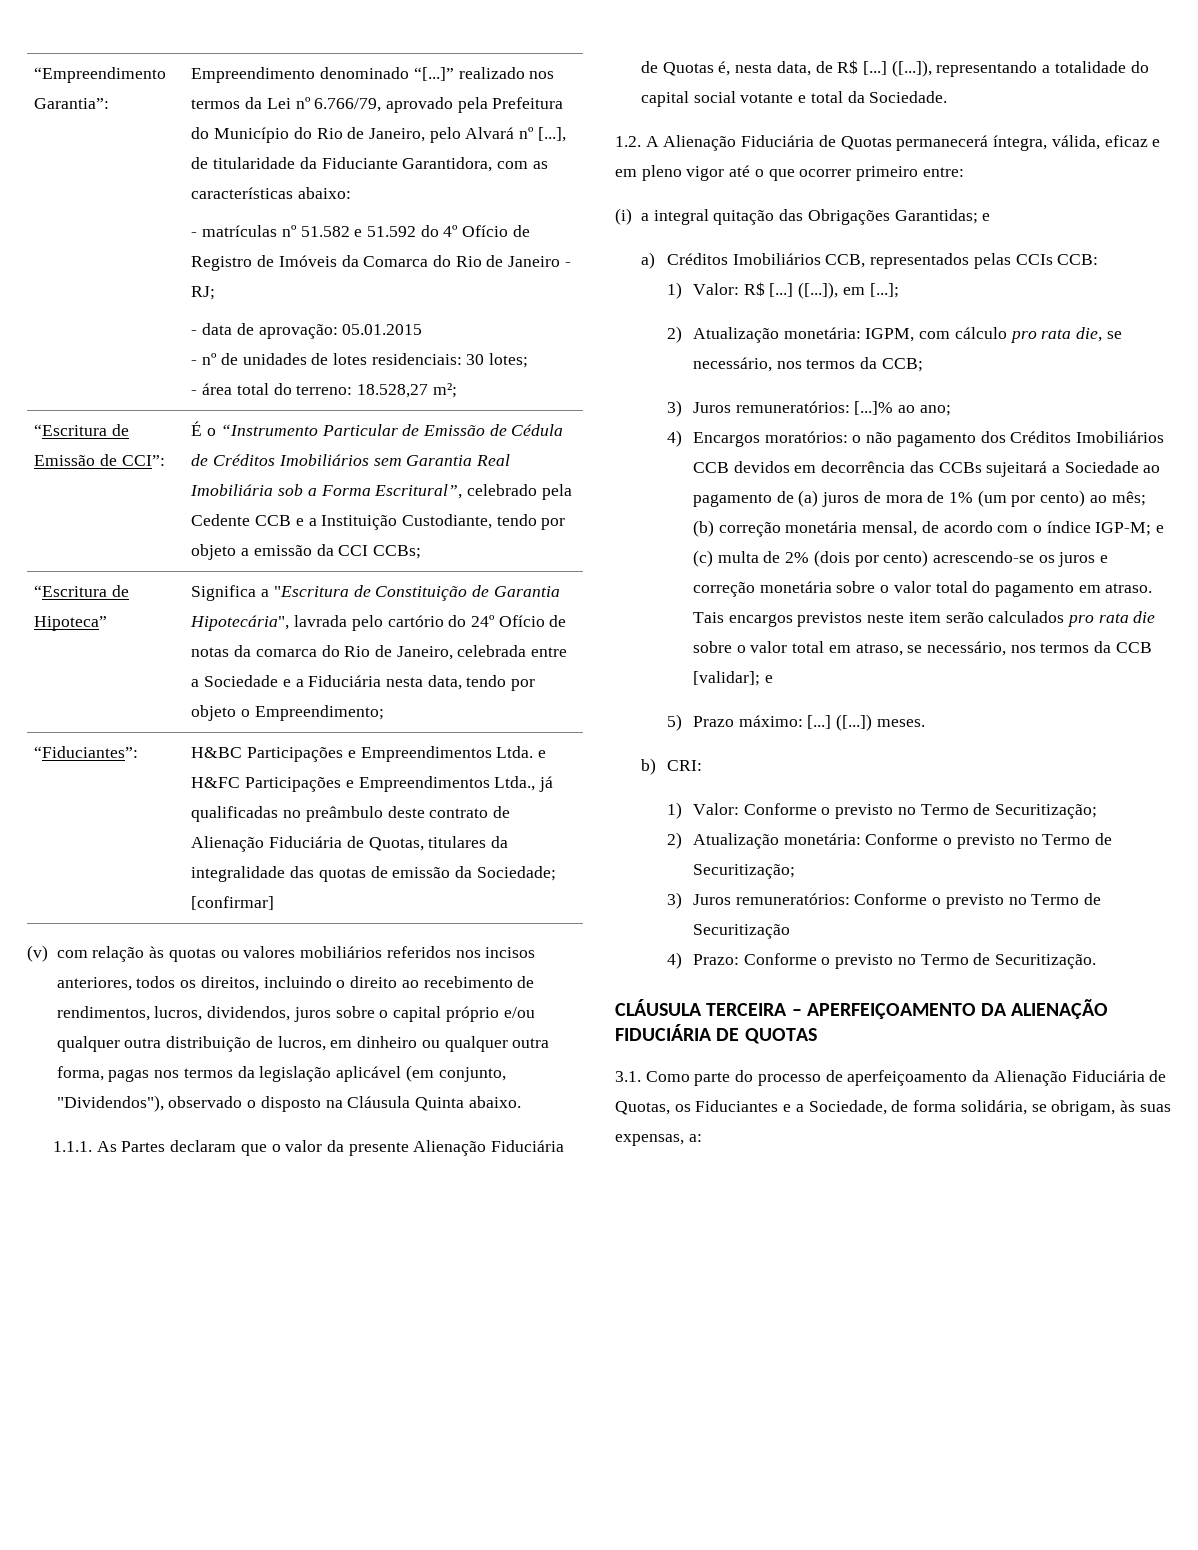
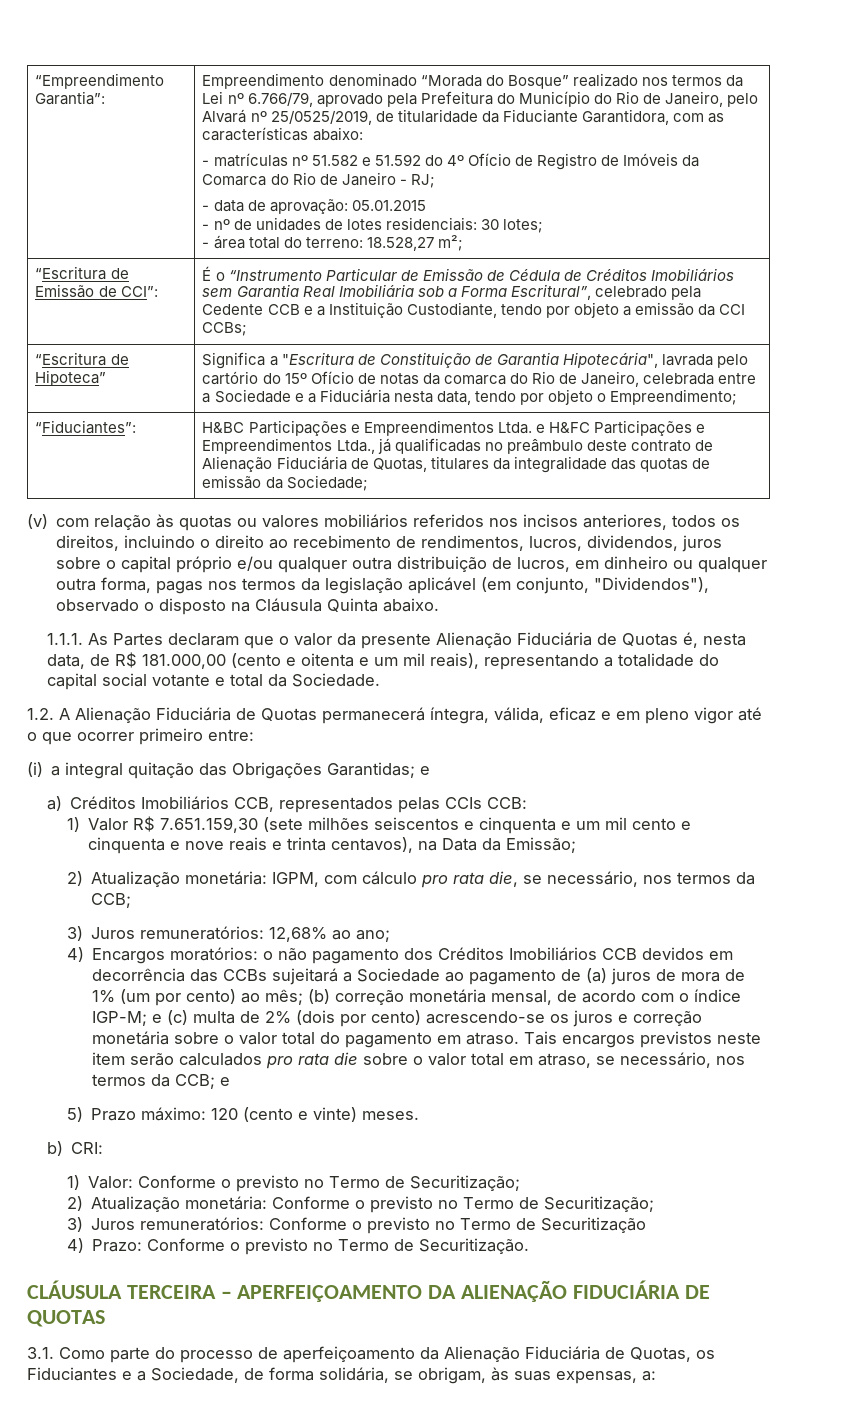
[413,67,454,81] “[...]” -> [420,75,569,89] “Morada do Bosque”
[537,127,566,142] [...], -> [270,110,372,125] 25/0525/2019,
[470,615,495,627] 24º -> [284,373,307,384] 15º
[191,896,275,910] [confirmar] -> (368, 483) none
[863,60,932,77] [...] ([...]), -> [141,653,479,669] 181.000,00 (cento e oitenta e um mil reais),
[692,282,899,299] Valor: R$ [...] ([...]), em [...]; -> [87,816,691,834] [87,837,576,854] Valor R$ 7.651.159,30 (sete milhões seiscentos e cinquenta e um mil cento e cinquenta e nove reais e trinta centavos), na Data da Emissão;
[854,401,894,415] [...]% -> [268,927,327,942] 12,68%
[1115,642,1152,653] [692,671,760,686] CCB [validar]; -> [174,1074,215,1089] CCB;
[807,714,873,731] [...] ([...]) -> [210,1107,357,1122] 120 (cento e vinte)

